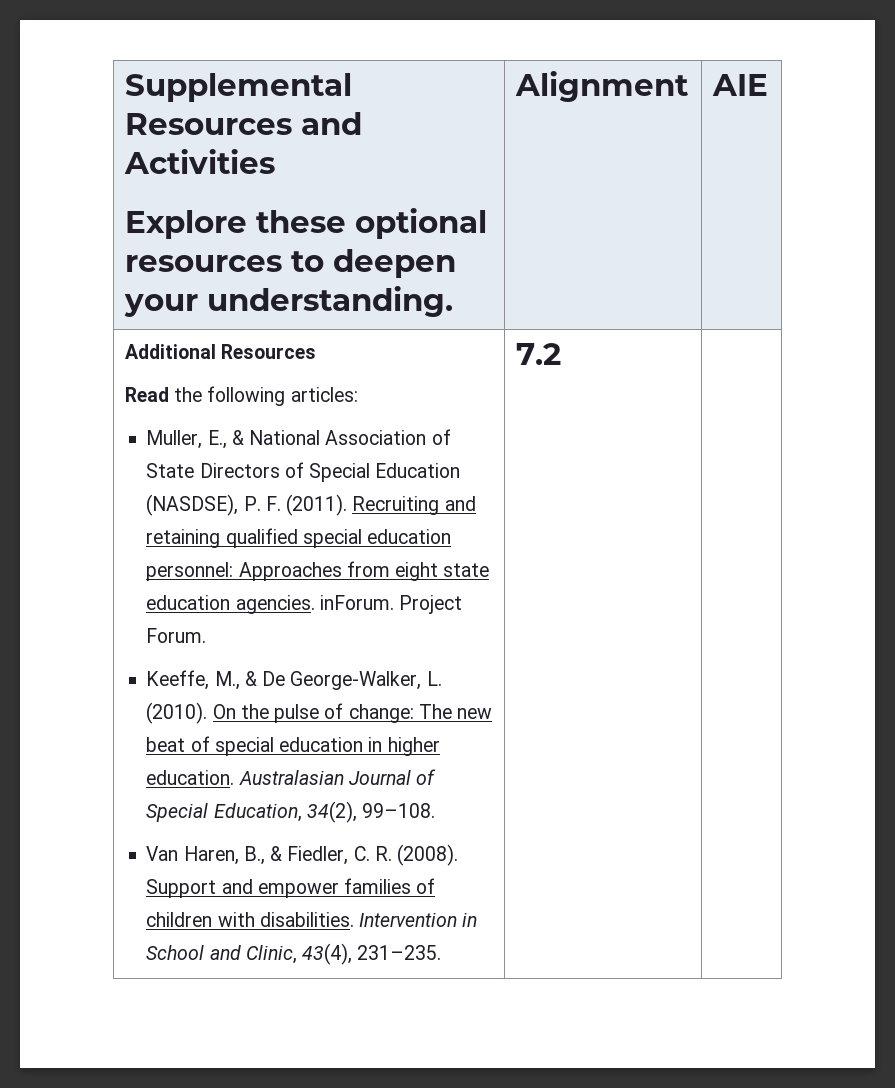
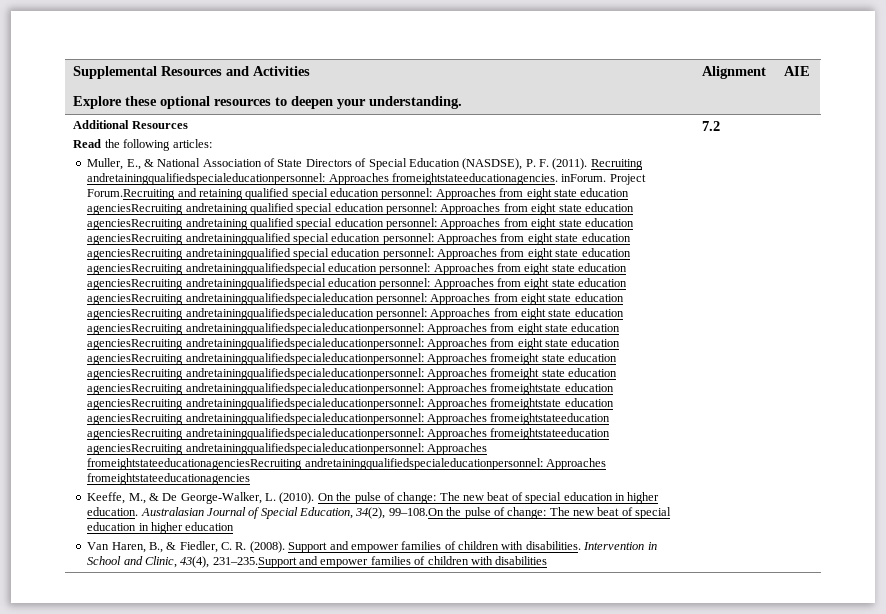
(440, 505) none -> [87,173,646,185] [87,189,176,200] andretainingqualifiedspecialeducationpersonnel: Approaches fromeightstateeducationagencies. inForum. Project Forum.Recruiting
[235,595,463,614] [146,628,207,643] agencies. inForum. Project Forum. -> [87,203,634,215] [87,218,634,230] [87,233,631,245] [87,248,631,260] [87,263,628,275] [87,278,628,290] [87,293,624,305] [87,308,624,320] [87,323,621,335] [87,338,621,350] [87,353,618,365] [87,368,618,380] [87,383,614,395] [87,398,614,410] [87,413,611,425] [87,428,611,440] [87,443,487,455] [87,458,606,470] [87,473,251,485] agenciesRecruiting andretaining qualified special education personnel: Approaches from eight state education agenciesRecruiting andretaining qualified special education personnel: Approaches from eight state education agenciesRecruiting andretainingqualified special education personnel: Approaches from eight state education agenciesRecruiting andretainingqualified special education personnel: Approaches from eight state education agenciesRecruiting andretainingqualifiedspecial education personnel: Approaches from eight state education agenciesRecruiting andretainingqualifiedspecial education personnel: Approaches from eight state education agenciesRecruiting andretainingqualifiedspecialeducation personnel: Approaches from eight state education agenciesRecruiting andretainingqualifiedspecialeducation personnel: Approaches from eight state education agenciesRecruiting andretainingqualifiedspecialeducationpersonnel: Approaches from eight state education agenciesRecruiting andretainingqualifiedspecialeducationpersonnel: Approaches from eight state education agenciesRecruiting andretainingqualifiedspecialeducationpersonnel: Approaches fromeight state education agenciesRecruiting andretainingqualifiedspecialeducationpersonnel: Approaches fromeight state education agenciesRecruiting andretainingqualifiedspecialeducationpersonnel: Approaches fromeightstate education agenciesRecruiting andretainingqualifiedspecialeducationpersonnel: Approaches fromeightstate education agenciesRecruiting andretainingqualifiedspecialeducationpersonnel: Approaches fromeightstateeducation agenciesRecruiting andretainingqualifiedspecialeducationpersonnel: Approaches fromeightstateeducation agenciesRecruiting andretainingqualifiedspecialeducationpersonnel: Approaches fromeightstateeducationagenciesRecruiting andretainingqualifiedspecialeducationpersonnel: Approaches fromeightstateeducationagencies
[362,803,436,818] 99–108. -> [388,507,672,519] [87,522,235,534] 99–108.On the pulse of change: The new beat of special education in higher education
[357,945,442,960] 231–235. -> [212,556,548,568] 231–235.Support and empower families of children with disabilities

